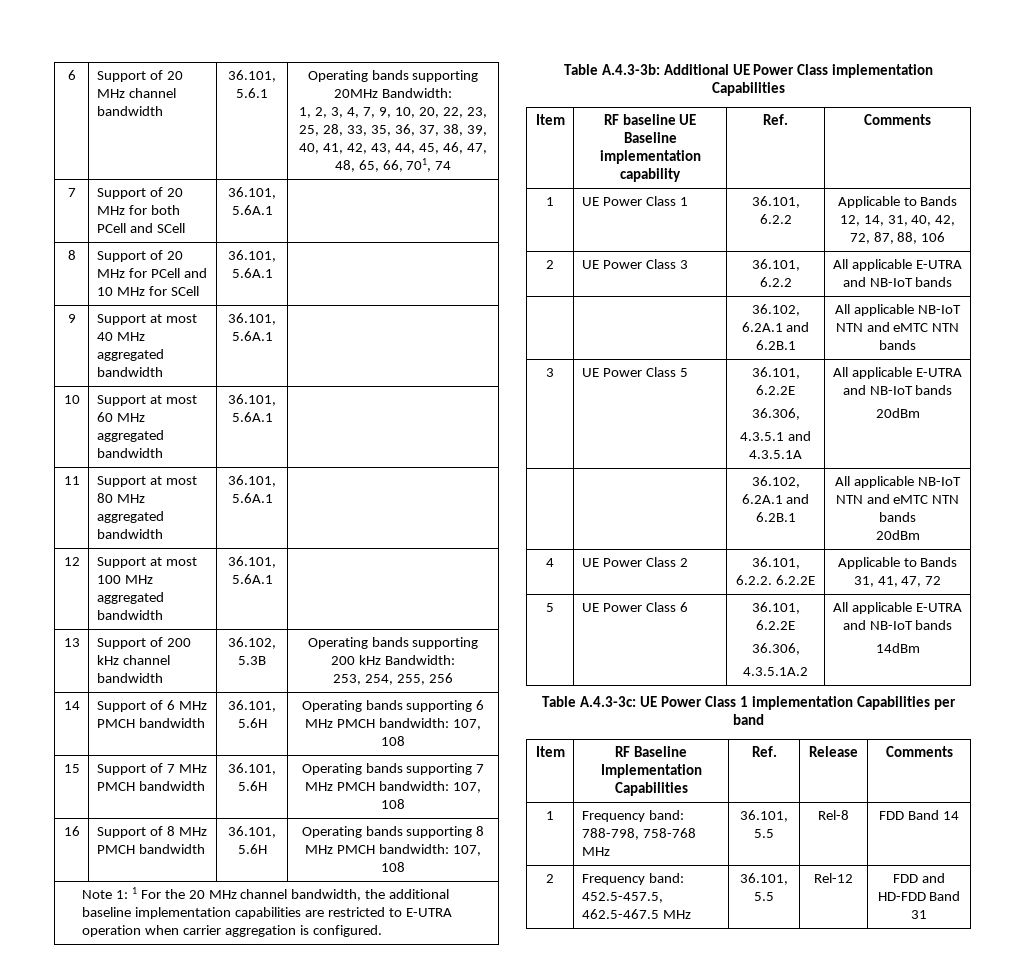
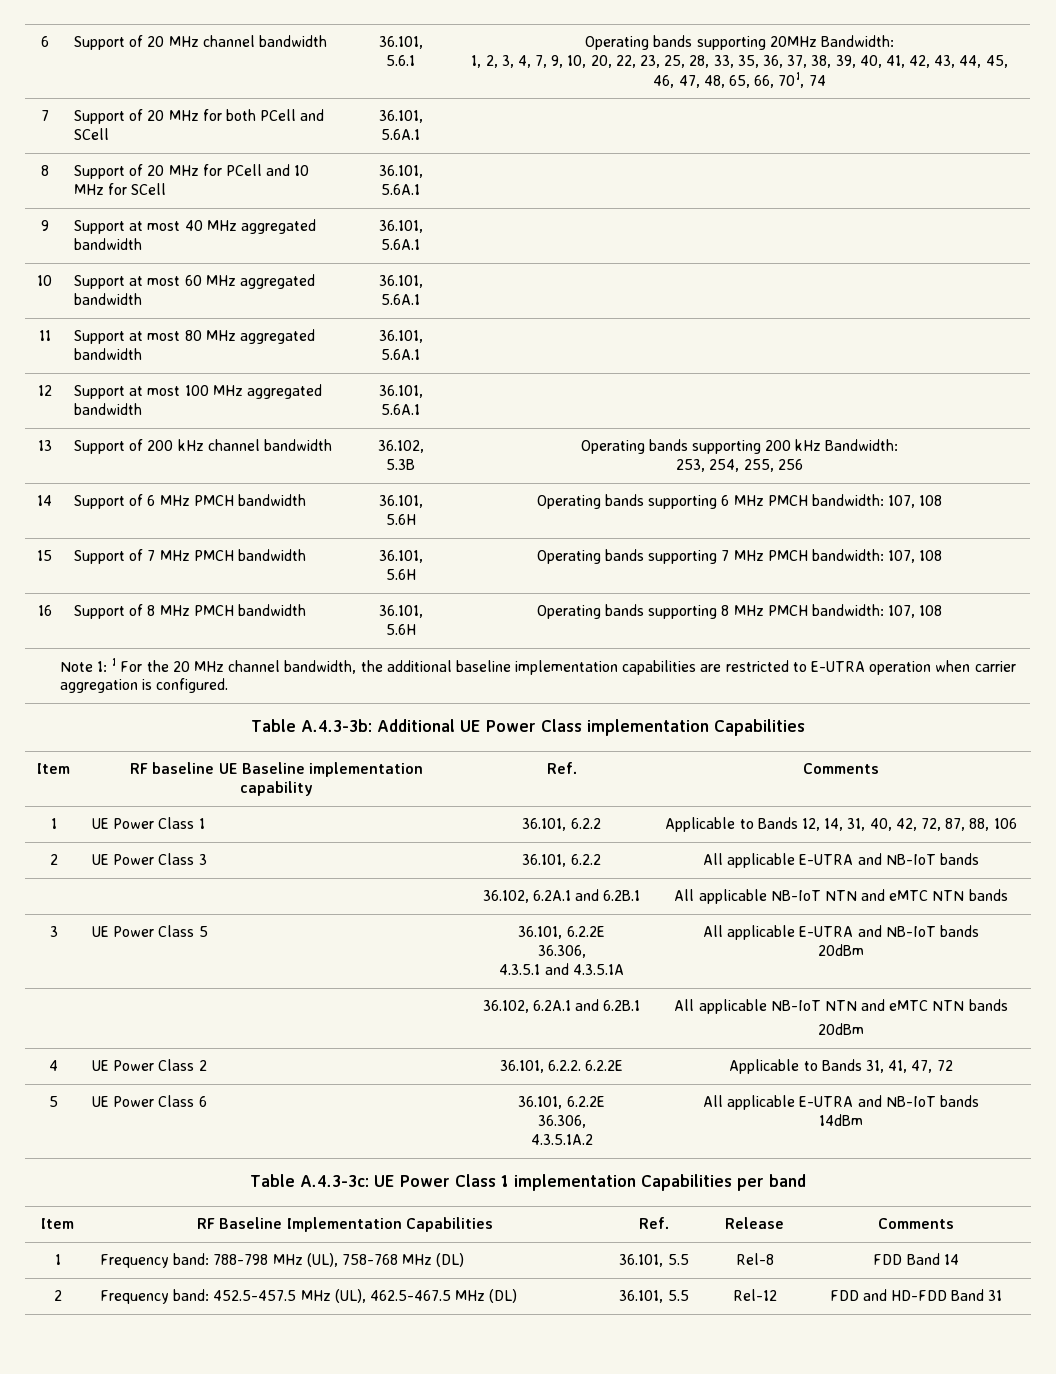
[581,828,639,840] 788-798, -> [213,1253,338,1267] 788-798 MHz (UL),
(610, 851) none -> [436,1253,465,1267] (DL)
[581,892,663,903] 452.5-457.5, -> [213,1289,366,1303] 452.5-457.5 MHz (UL),
(691, 914) none -> [489,1289,518,1303] (DL)

